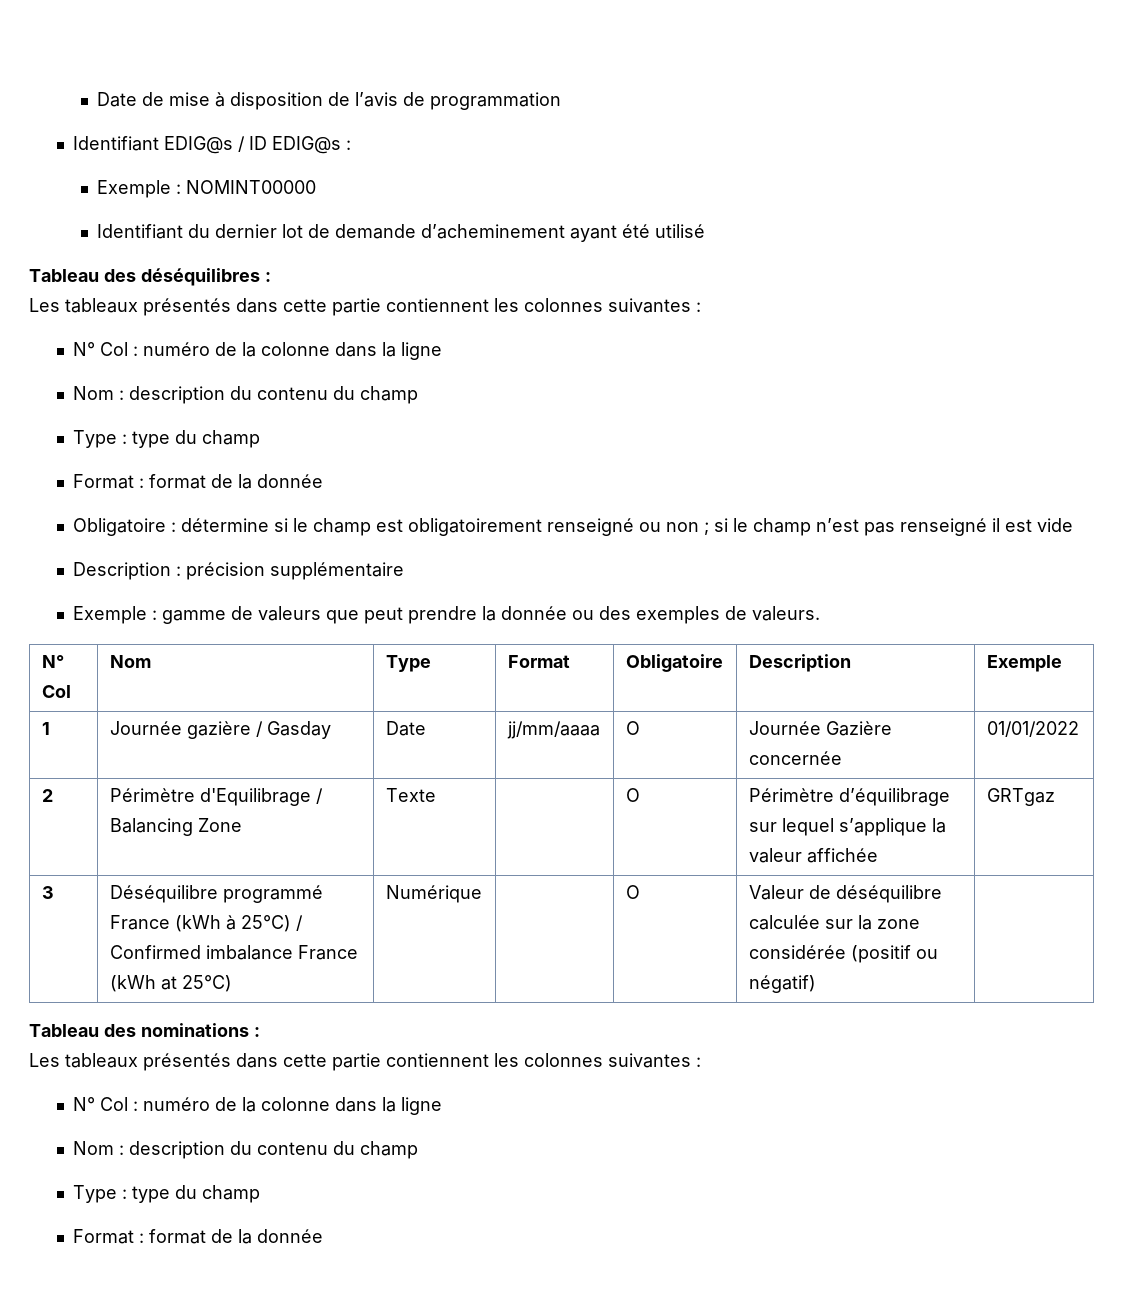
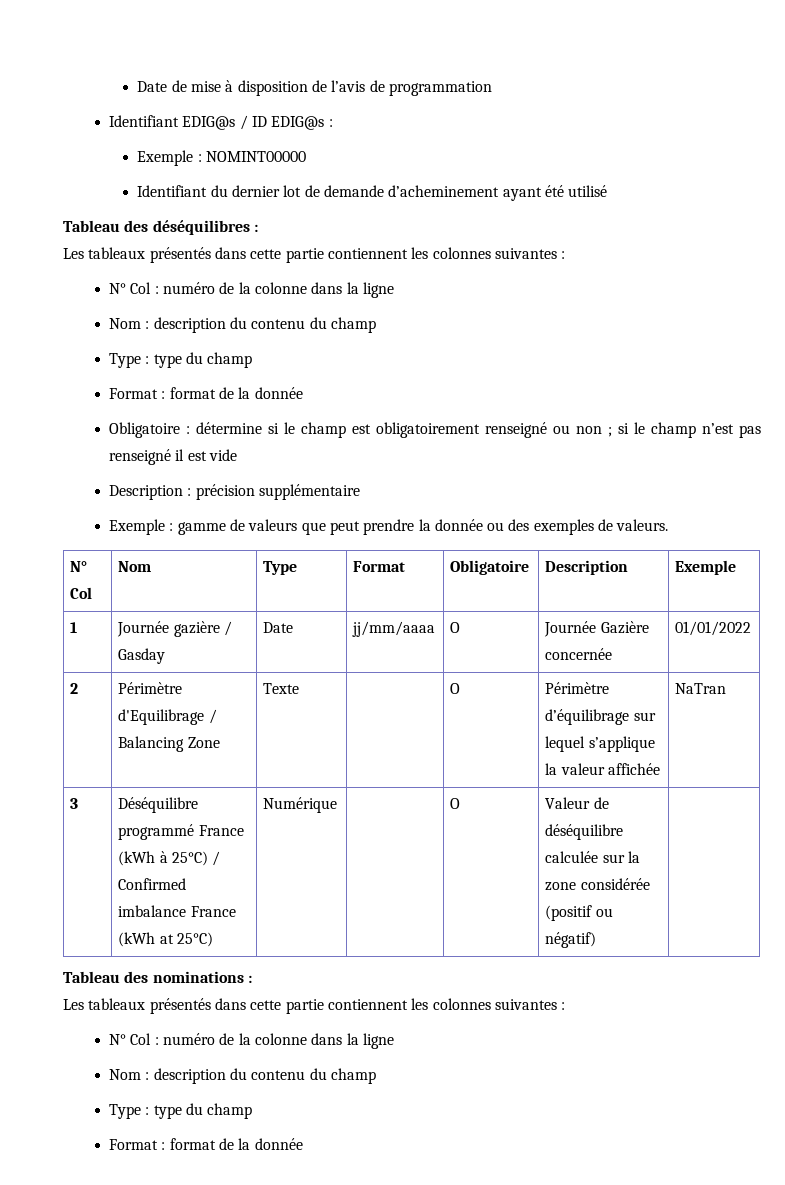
[986,788,1055,806] GRTgaz -> [675,683,727,694] NaTran

